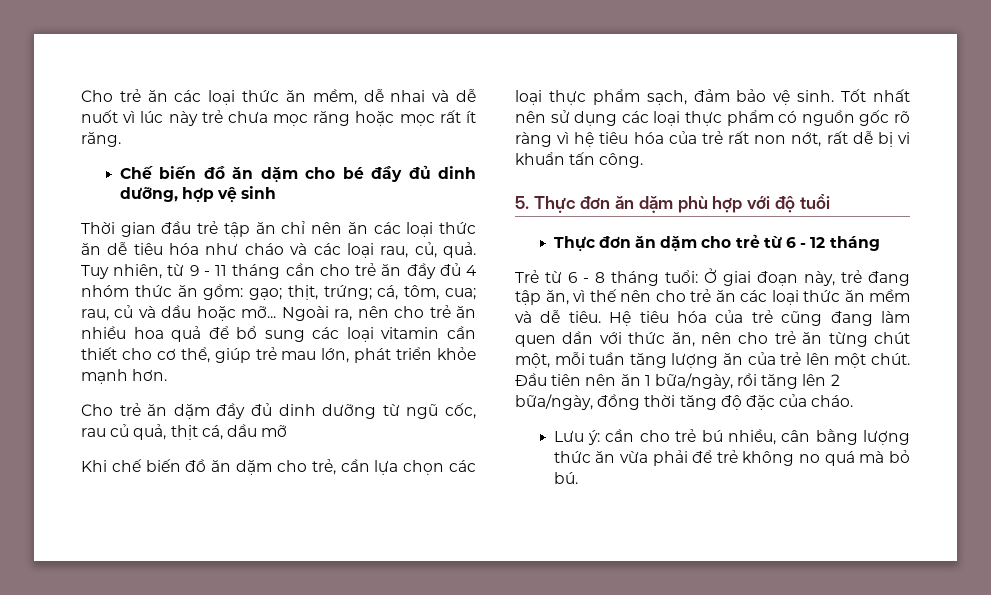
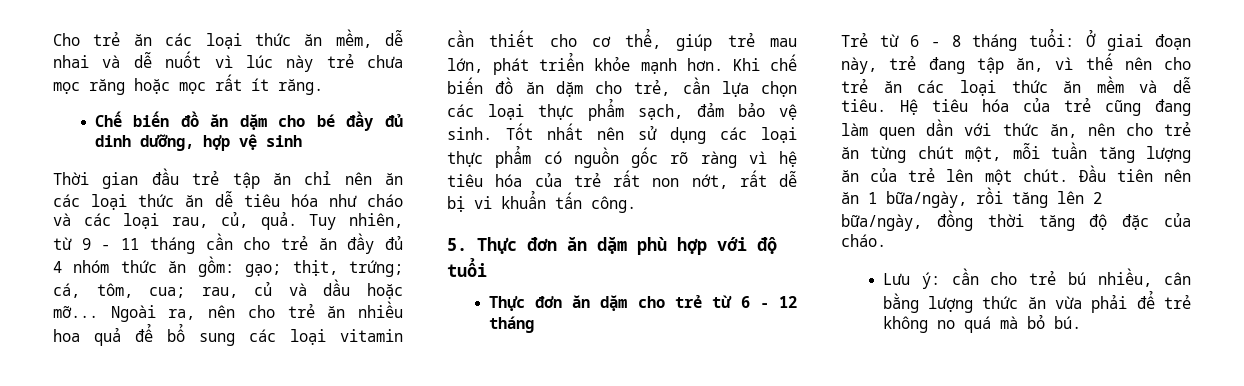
[81,403,476,419] [81,424,288,440] // Cho trẻ ăn dặm đầy đủ dinh dưỡng từ ngũ cốc, rau củ quả, thịt cá, dầu mỡ // -> (723, 64) none

